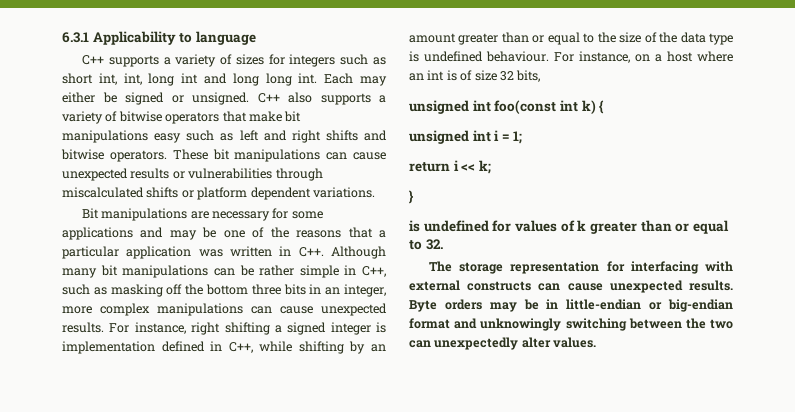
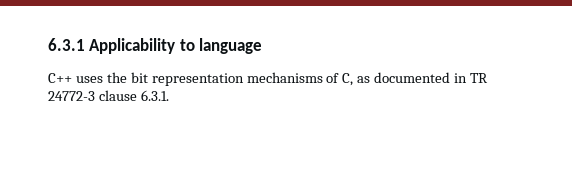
[108,54,386,67] [62,73,388,86] [62,92,386,105] [62,111,302,124] [62,130,387,143] [61,149,386,162] [62,168,323,181] [62,187,375,200] [81,208,323,221] [62,227,387,240] [62,246,386,259] [62,265,386,278] [62,284,387,297] [62,303,387,316] [62,322,386,335] [62,341,386,354] [409,32,733,45] [409,51,733,63] [409,70,541,82] [409,100,605,114] [409,130,522,144] [409,160,491,174] [409,190,413,204] [409,220,729,234] [409,239,443,250] [428,261,733,274] [409,280,733,293] [409,299,733,312] [409,318,733,331] [409,337,597,350] supports a variety of sizes for integers such as short int, int, long int and long long int. Each may either be signed or unsigned. C++ also supports a variety of bitwise operators that make bit manipulations easy such as left and right shifts and bitwise operators. These bit manipulations can cause unexpected results or vulnerabilities through miscalculated shifts or platform dependent variations. // Bit manipulations are necessary for some applications and may be one of the reasons that a particular application was written in C++. Although many bit manipulations can be rather simple in C++, such as masking off the bottom three bits in an integer, more complex manipulations can cause unexpected results. For instance, right shifting a signed integer is implementation defined in C++, while shifting by an amount greater than or equal to the size of the data type is undefined behaviour. For instance, on a host where an int is of size 32 bits, // unsigned int foo(const int k) { // unsigned int i = 1; // return i << k; // } // is undefined for values of k greater than or equal to 32. // The storage representation for interfacing with external constructs can cause unexpected results. Byte orders may be in little-endian or big-endian format and unknowingly switching between the two can unexpectedly alter values. -> [75,72,489,86] [48,90,169,101] uses the bit representation mechanisms of C, as documented in TR 24772-3 clause 6.3.1.

